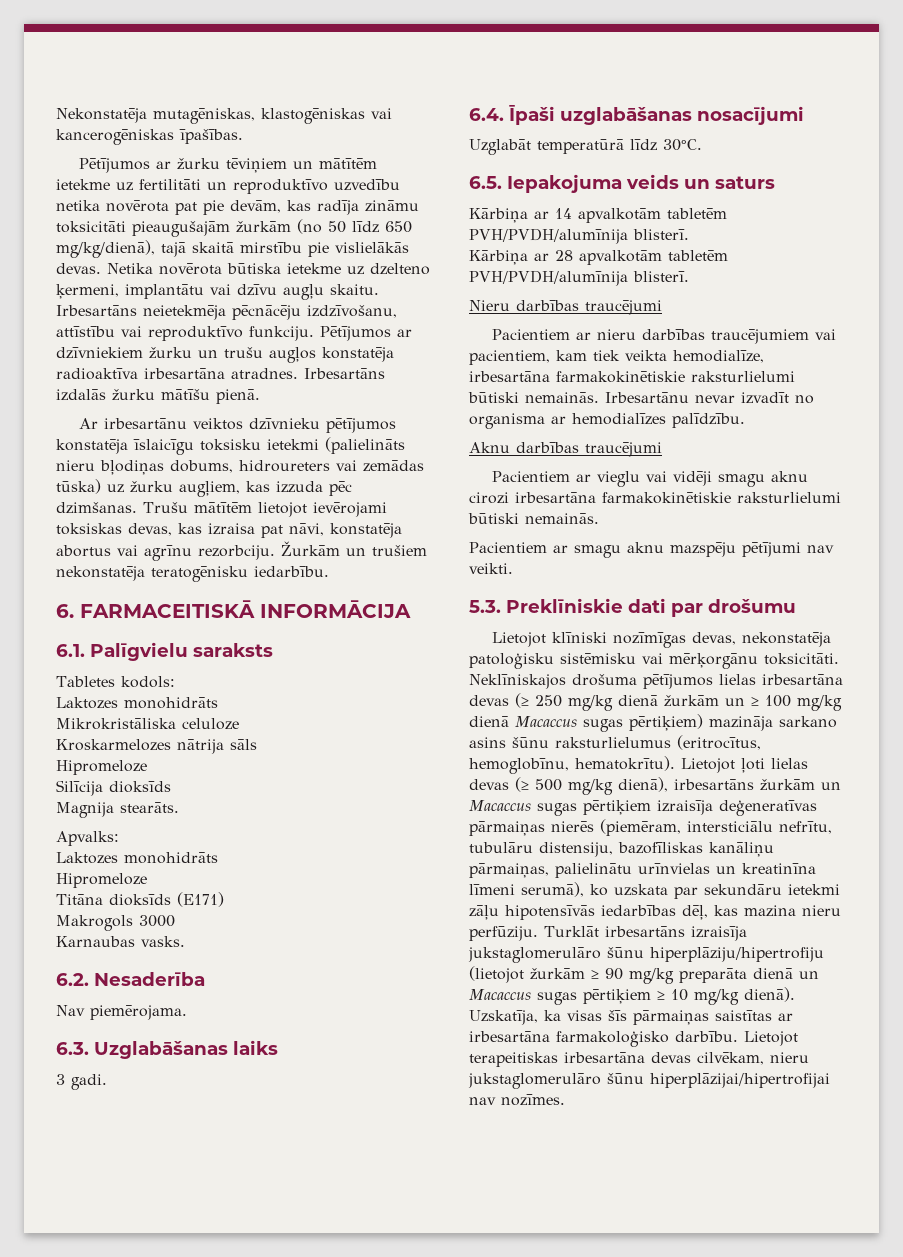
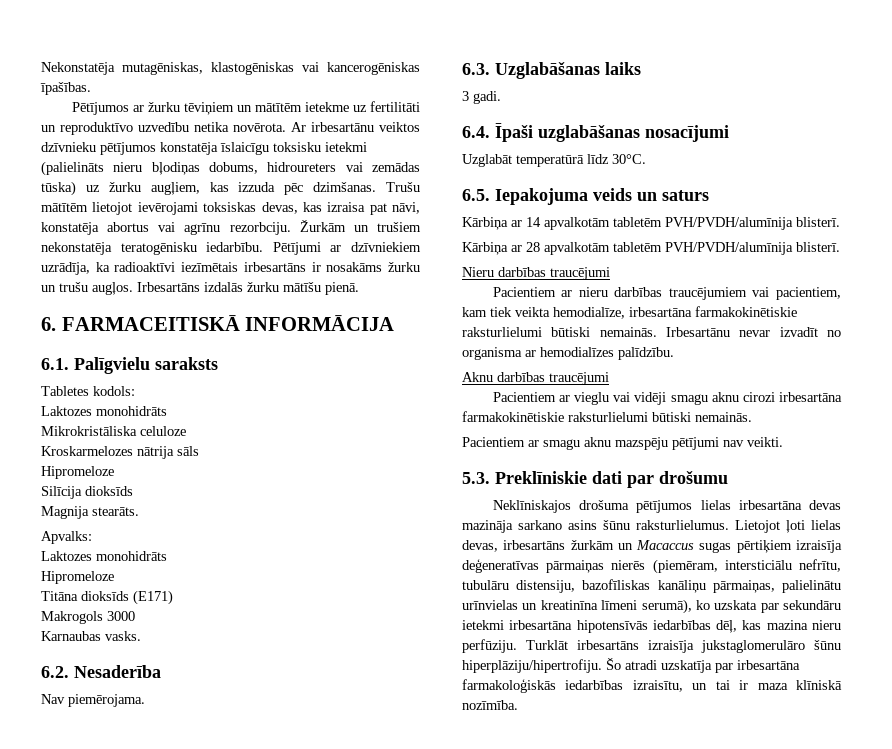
[106,200,419,215] [56,219,412,237] [56,240,409,258] [56,263,430,275] [56,284,379,300] [56,305,397,320] [56,326,412,341] [56,347,394,363] [56,368,385,380] [56,389,260,404] novērota pat pie devām, kas radīja zināmu toksicitāti pieaugušajām žurkām (no 50 līdz 650 mg/kg/dienā), tajā skaitā mirstību pie vislielākās devas. Netika novērota būtiska ietekme uz dzelteno ķermeni, implantātu vai dzīvu augļu skaitu. Irbesartāns neietekmēja pēcnācēju izdzīvošanu, attīstību vai reproduktīvo funkciju. Pētījumos ar dzīvniekiem žurku un trušu augļos konstatēja radioaktīva irbesartāna atradnes. Irbesartāns izdalās žurku mātīšu pienā. // -> [233,123,286,132] novērota.
(329, 571) none -> [272,242,421,255] [41,262,421,275] [41,282,359,295] Pētījumi ar dzīvniekiem uzrādīja, ka radioaktīvi iezīmētais irbesartāns ir nosakāms žurku un trušu augļos. Irbesartāns izdalās žurku mātīšu pienā.
[491,632,831,648] [469,653,839,669] Lietojot klīniski nozīmīgas devas, nekonstatēja patoloģisku sistēmisku vai mērķorgānu toksicitāti. -> (728, 477) none
[515,693,842,711] [469,714,837,732] [469,735,761,750] [469,756,808,774] [469,777,668,795] (≥ 250 mg/kg dienā žurkām un ≥ 100 mg/kg dienā Macaccus sugas pērtiķiem) mazināja sarkano asins šūnu raksturlielumus (eritrocītus, hemoglobīnu, hematokrītu). Lietojot ļoti lielas devas (≥ 500 mg/kg dienā), -> [462,520,841,533] [462,540,498,552] mazināja sarkano asins šūnu raksturlielumus. Lietojot ļoti lielas devas,
[469,905,499,920] zāļu -> [509,620,573,630] irbesartāna
[650,947,824,962] [469,966,819,984] [469,987,795,1005] [469,1010,793,1025] [469,1031,798,1047] [469,1052,809,1067] [468,1073,830,1089] [469,1094,565,1106] hiperplāziju/hipertrofiju (lietojot žurkām ≥ 90 mg/kg preparāta dienā un Macaccus sugas pērtiķiem ≥ 10 mg/kg dienā). Uzskatīja, ka visas šīs pārmaiņas saistītas ar irbesartāna farmakoloģisko darbību. Lietojot terapeitiskas irbesartāna devas cilvēkam, nieru jukstaglomerulāro šūnu hiperplāzijai/hipertrofijai nav nozīmes. -> [462,658,800,673] [462,679,842,693] [462,700,518,710] hiperplāziju/hipertrofiju. Šo atradi uzskatīja par irbesartāna farmakoloģiskās iedarbības izraisītu, un tai ir maza klīniskā nozīmība.

